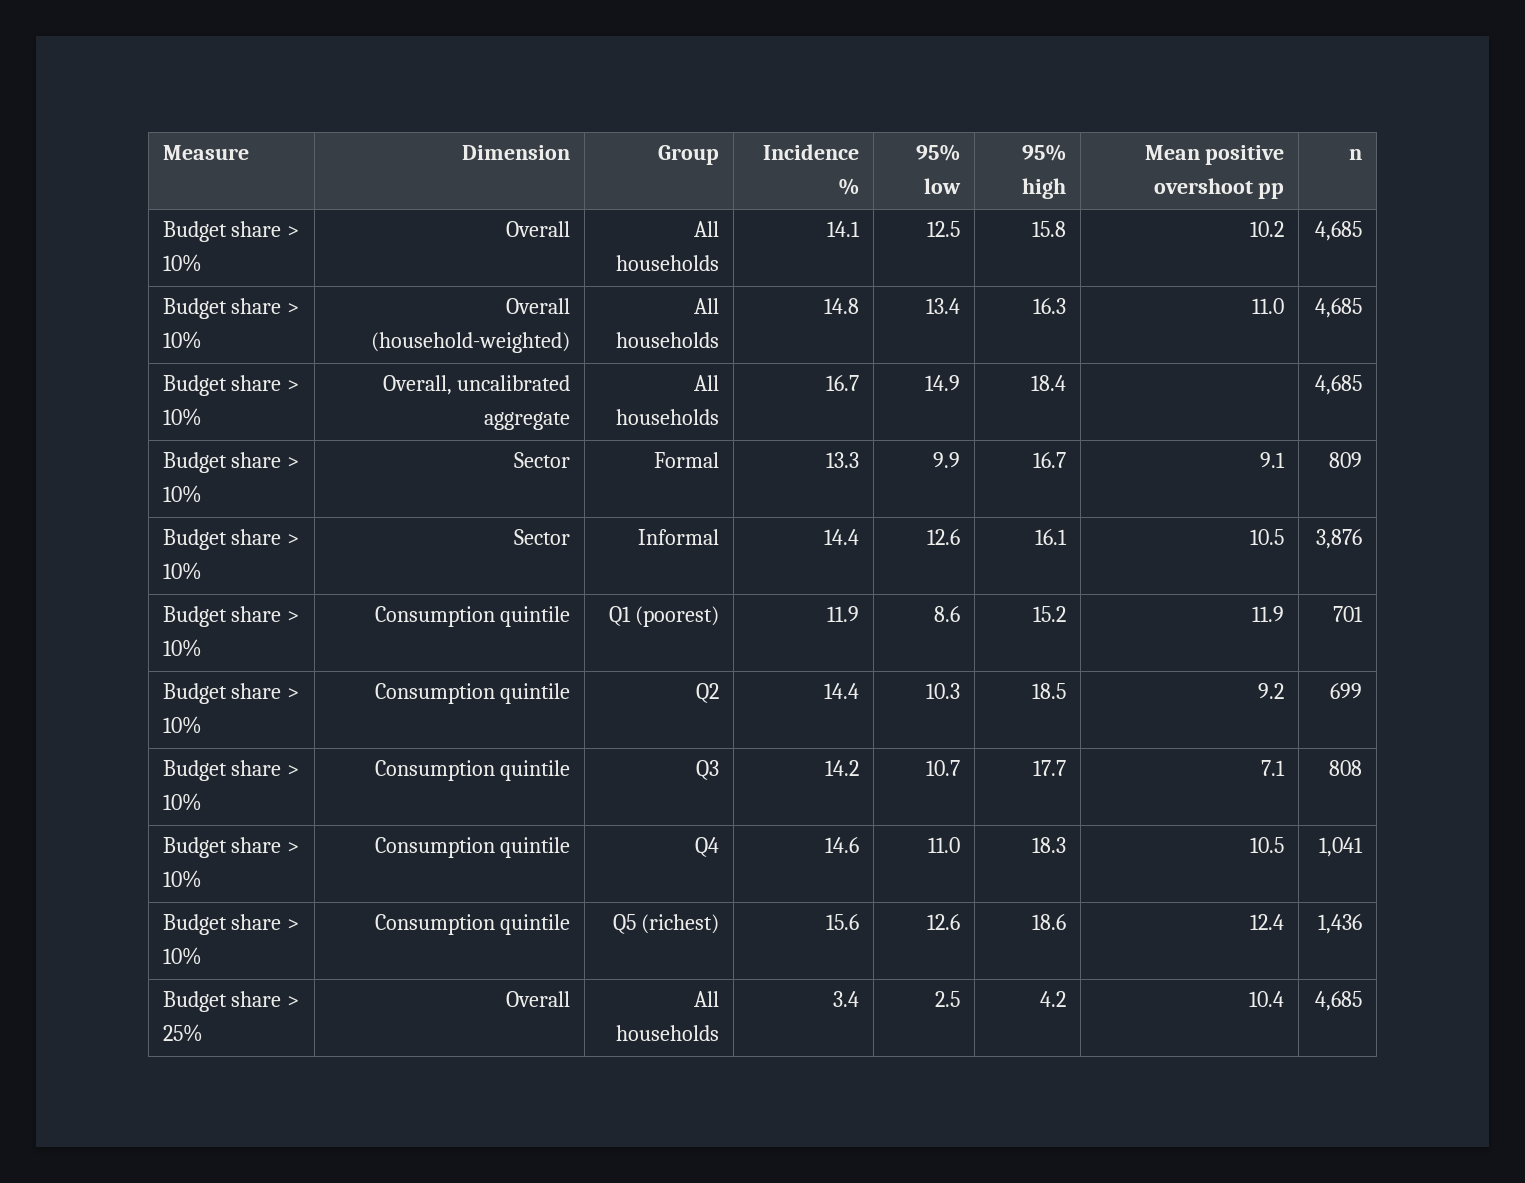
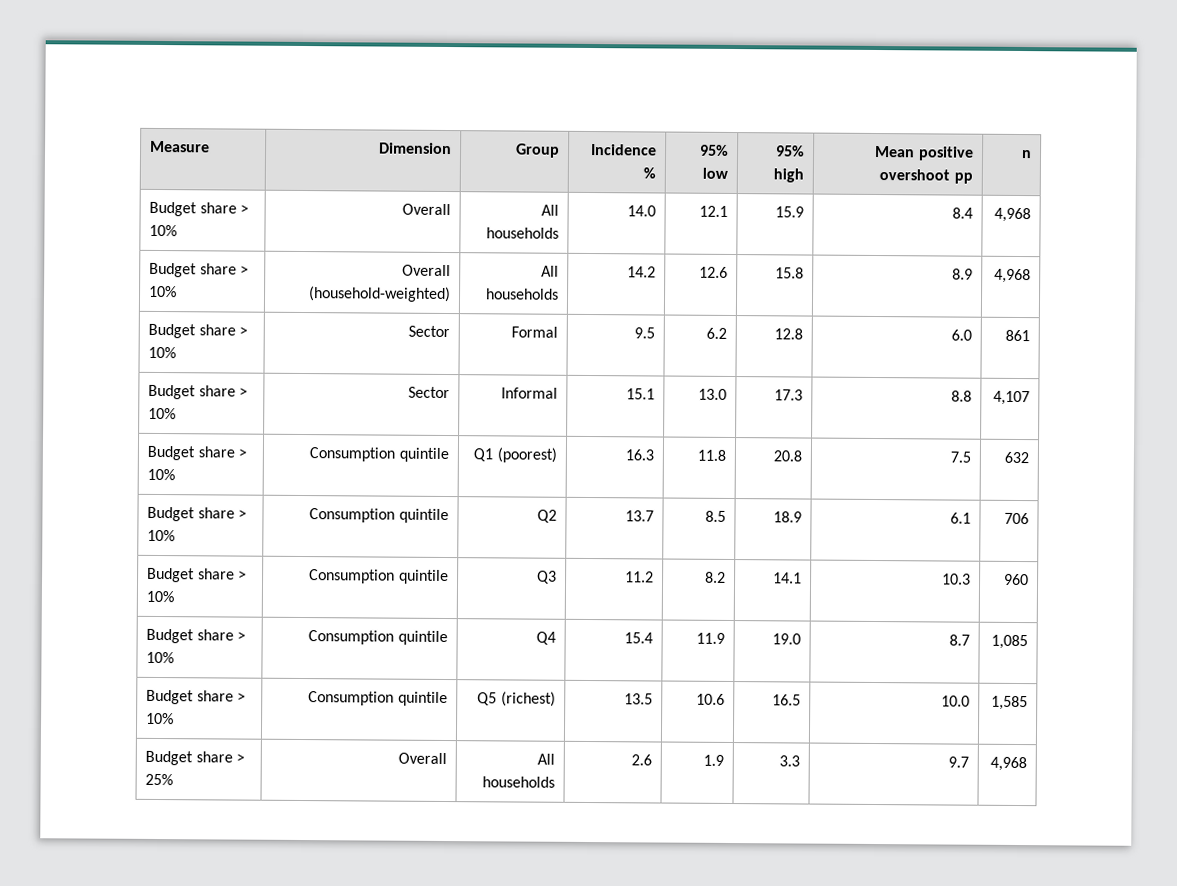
[827,221,861,237] [927,221,961,237] [1032,221,1067,237] [1250,221,1285,237] [1315,221,1363,241] 14.1 | 12.5 | 15.8 | 10.2 | 4,685 -> [626,205,656,217] [698,205,728,217] [774,206,804,218] [951,207,973,219] [993,207,1031,223] 14.0 | 12.1 | 15.9 | 8.4 | 4,968
[824,298,860,314] [926,298,961,314] [1033,298,1067,314] [1252,298,1285,314] [1315,298,1363,318] [162,375,300,396] [162,408,202,426] [382,375,571,395] [484,412,571,430] [694,375,720,391] [616,409,720,425] [826,375,860,391] [925,375,961,391] [1031,375,1067,391] [1315,375,1363,395] 14.8 | 13.4 | 16.3 | 11.0 | 4,685 // Budget share > 10% | Overall, uncalibrated aggregate | All households | 16.7 | 14.9 | 18.4 | | 4,685 -> [626,266,656,278] [698,266,728,278] [774,267,804,279] [951,268,973,280] [993,268,1031,284] 14.2 | 12.6 | 15.8 | 8.9 | 4,968
[826,452,860,468] [933,452,961,468] [1033,452,1067,468] [1260,452,1286,468] [1329,452,1363,468] 13.3 | 9.9 | 16.7 | 9.1 | 809 -> [633,327,655,339] [705,327,727,339] [773,328,803,340] [950,329,972,341] [1004,329,1030,342] 9.5 | 6.2 | 12.8 | 6.0 | 861
[824,529,860,545] [927,529,961,545] [1035,529,1068,545] [1250,529,1285,545] [1316,529,1363,549] 14.4 | 12.6 | 16.1 | 10.5 | 3,876 -> [625,388,655,400] [697,388,727,400] [773,389,803,401] [950,390,972,402] [992,390,1030,406] 15.1 | 13.0 | 17.3 | 8.8 | 4,107
[827,606,860,622] [934,606,961,622] [1033,606,1067,622] [1252,606,1285,622] [1333,606,1364,622] 11.9 | 8.6 | 15.2 | 11.9 | 701 -> [624,449,654,461] [696,449,726,461] [772,450,802,462] [949,451,971,463] [1003,451,1029,464] 16.3 | 11.8 | 20.8 | 7.5 | 632
[824,683,860,699] [926,683,961,699] [1032,683,1067,699] [1258,683,1285,699] [1330,683,1363,699] 14.4 | 10.3 | 18.5 | 9.2 | 699 -> [624,510,654,522] [704,510,726,522] [772,511,802,523] [949,512,971,524] [1003,512,1029,525] 13.7 | 8.5 | 18.9 | 6.1 | 706
[825,760,860,776] [926,760,961,776] [1033,760,1067,776] [1261,760,1286,776] [1329,760,1363,776] 14.2 | 10.7 | 17.7 | 7.1 | 808 -> [624,571,654,583] [704,571,726,583] [772,572,802,584] [941,573,971,585] [1003,573,1029,586] 11.2 | 8.2 | 14.1 | 10.3 | 960
[825,837,860,853] [928,837,961,853] [1032,837,1067,853] [1250,837,1285,853] [1319,837,1364,857] 14.6 | 11.0 | 18.3 | 10.5 | 1,041 -> [623,632,653,644] [695,632,725,644] [771,633,801,645] [948,634,970,646] [990,634,1028,650] 15.4 | 11.9 | 19.0 | 8.7 | 1,085
[826,914,860,930] [927,914,961,930] [1032,914,1067,930] [1250,914,1285,930] [1318,914,1363,934] 15.6 | 12.6 | 18.6 | 12.4 | 1,436 -> [623,693,653,705] [695,693,725,705] [771,694,801,706] [940,695,970,707] [990,695,1028,711] 13.5 | 10.6 | 16.5 | 10.0 | 1,585
[833,991,860,1007] [935,991,961,1007] [1040,991,1067,1007] [1249,991,1285,1007] [1315,991,1363,1011] 3.4 | 2.5 | 4.2 | 10.4 | 4,685 -> [630,754,652,766] [702,754,724,766] [778,755,800,767] [947,756,969,768] [989,756,1027,772] 2.6 | 1.9 | 3.3 | 9.7 | 4,968

